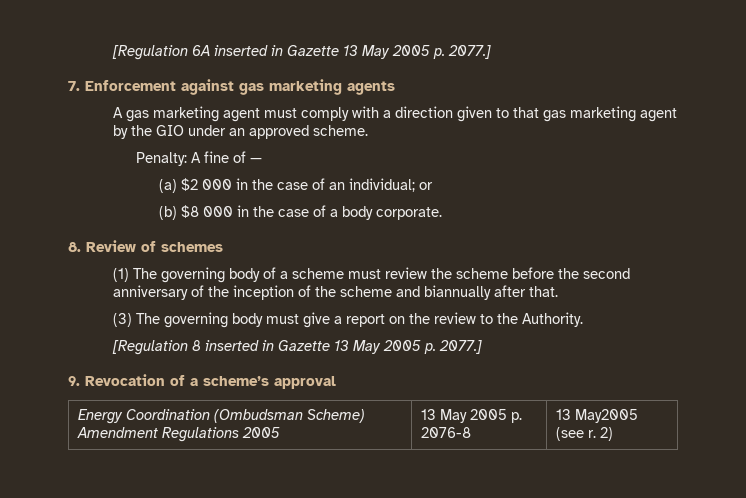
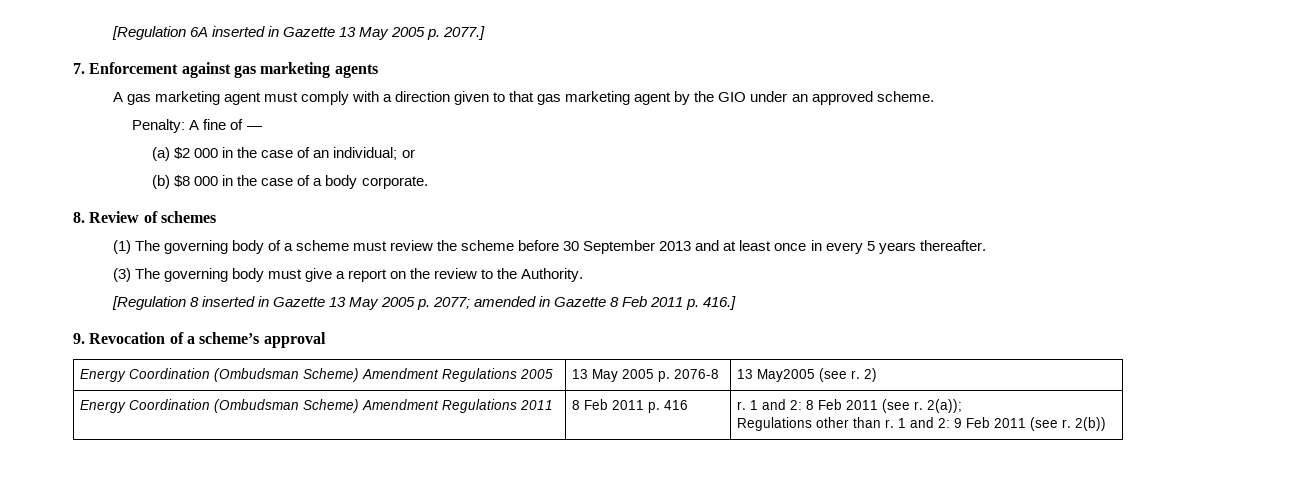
[558,268,631,279] [113,285,559,300] the second anniversary of the inception of the scheme and biannually after that. -> [563,240,986,254] 30 September 2013 and at least once in every 5 years thereafter.
[439,340,483,354] 2077.] -> [432,296,737,310] 2077; amended in Gazette 8 Feb 2011 p. 416.]
(614, 434) none -> [79,399,553,413] [571,399,688,413] [736,399,962,413] [736,417,1106,431] // Energy Coordination (Ombudsman Scheme) Amendment Regulations 2011 | 8 Feb 2011 p. 416 | r. 1 and 2: 8 Feb 2011 (see r. 2(a)); // Regulations other than r. 1 and 2: 9 Feb 2011 (see r. 2(b))

